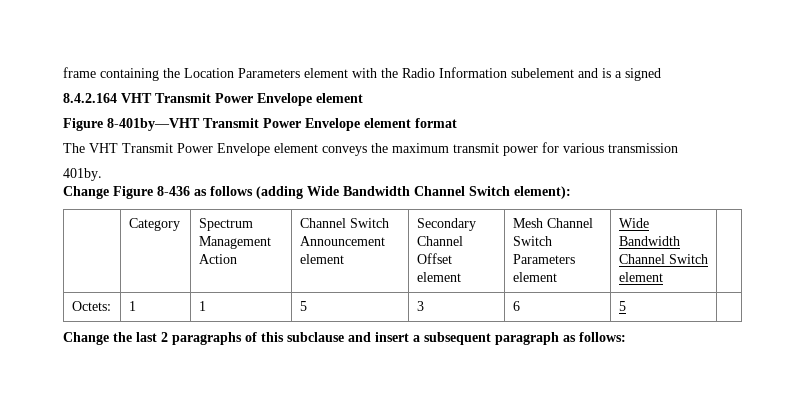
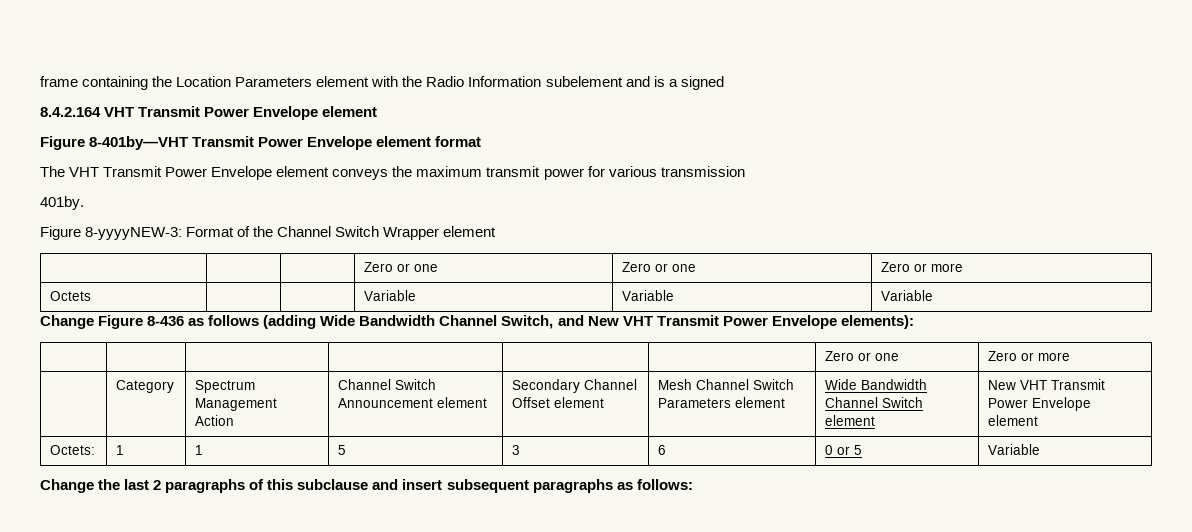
(102, 174) none -> [40,226,497,240] [364,262,439,272] [622,262,697,272] [881,262,964,272] [50,291,92,301] [364,290,417,301] [622,290,675,301] [881,290,934,301] // Figure 8-yyyyNEW-3: Format of the Channel Switch Wrapper element // | | | Zero or one | Zero or one | Zero or more // Octets | | | Variable | Variable | Variable
[469,186,571,199] Switch element): -> [501,315,914,329] [825,351,900,361] [988,351,1071,361] Switch, and New VHT Transmit Power Envelope elements): // | | | | | | Zero or one | Zero or more
(663, 277) none -> [988,379,1106,390] [988,397,1092,411] [988,415,1039,426] New VHT Transmit Power Envelope element
[618,301,626,311] 5 | -> [825,445,863,455] [988,444,1041,455] 0 or 5 | Variable
[413,332,559,345] a subsequent paragraph -> [446,479,613,493] subsequent paragraphs

